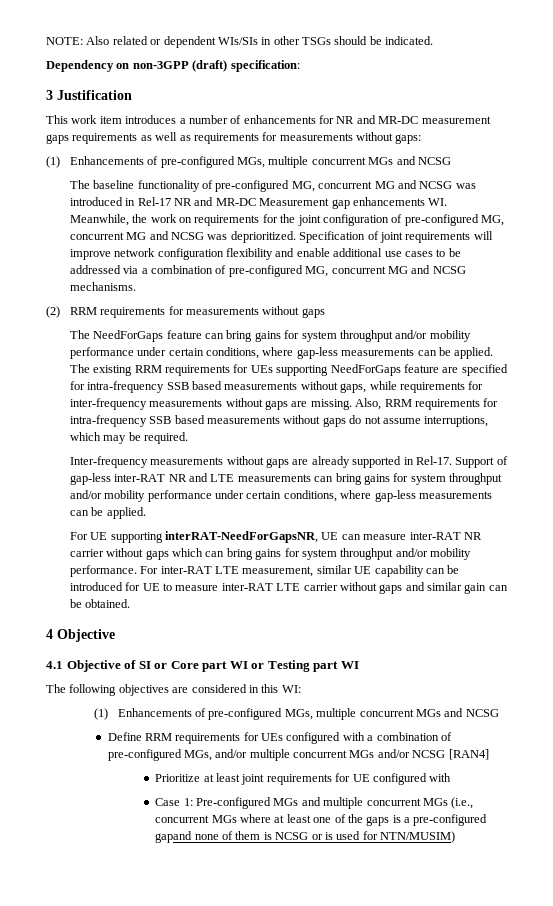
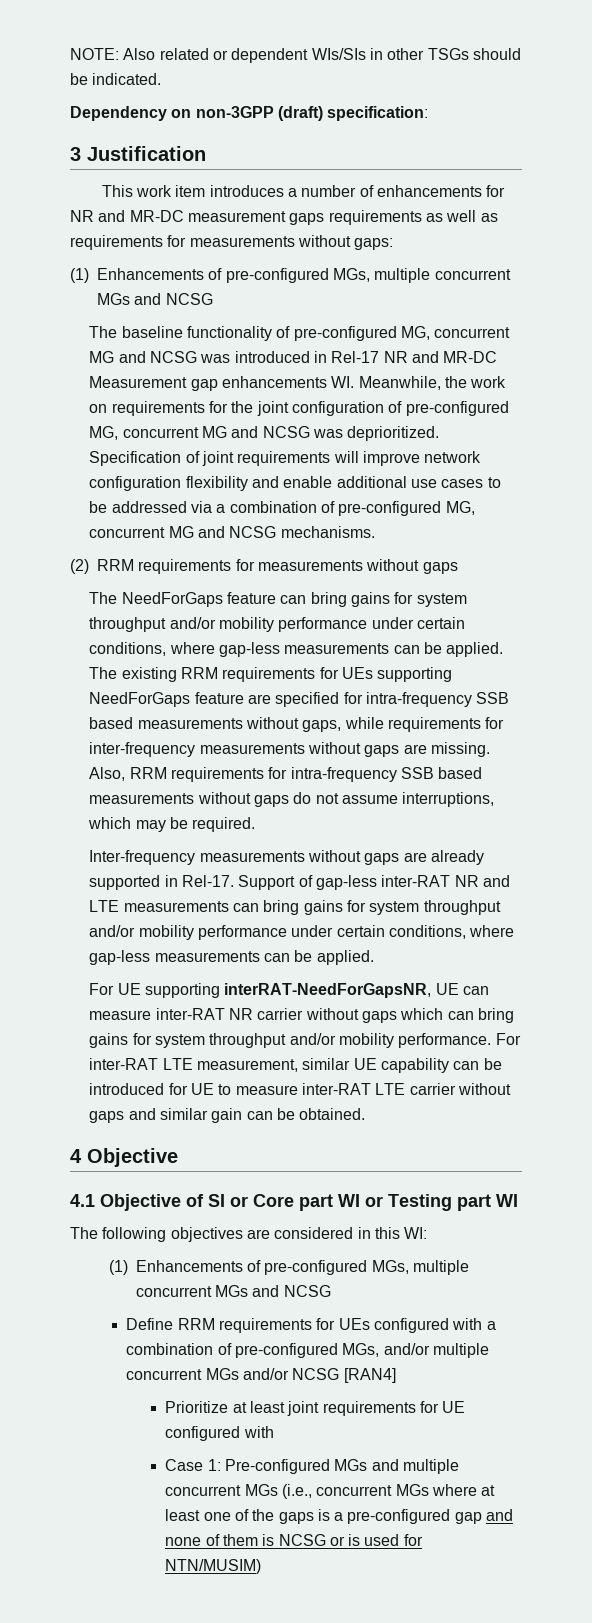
[155,831,193,843] gapand -> [454,1509,514,1524] gap and

